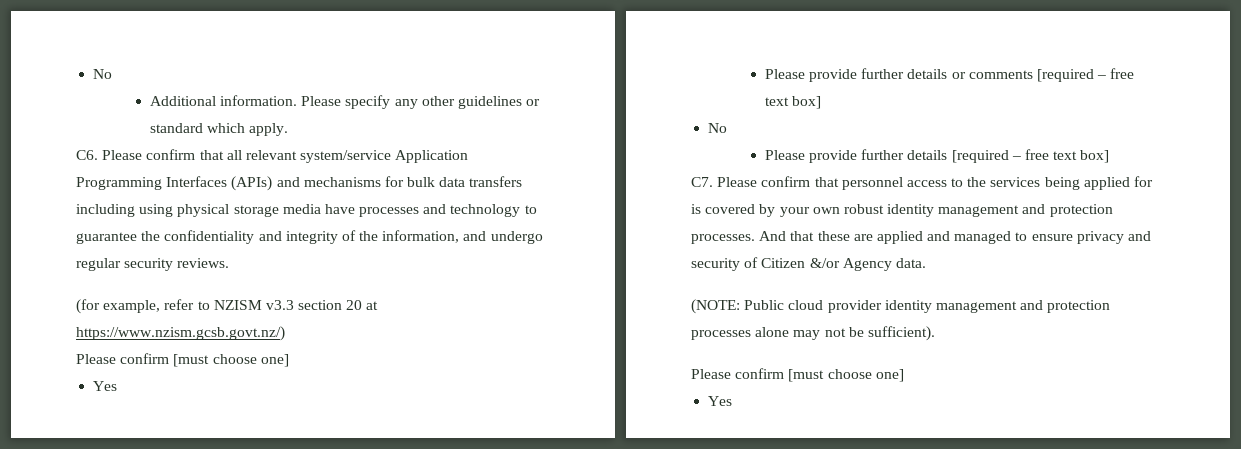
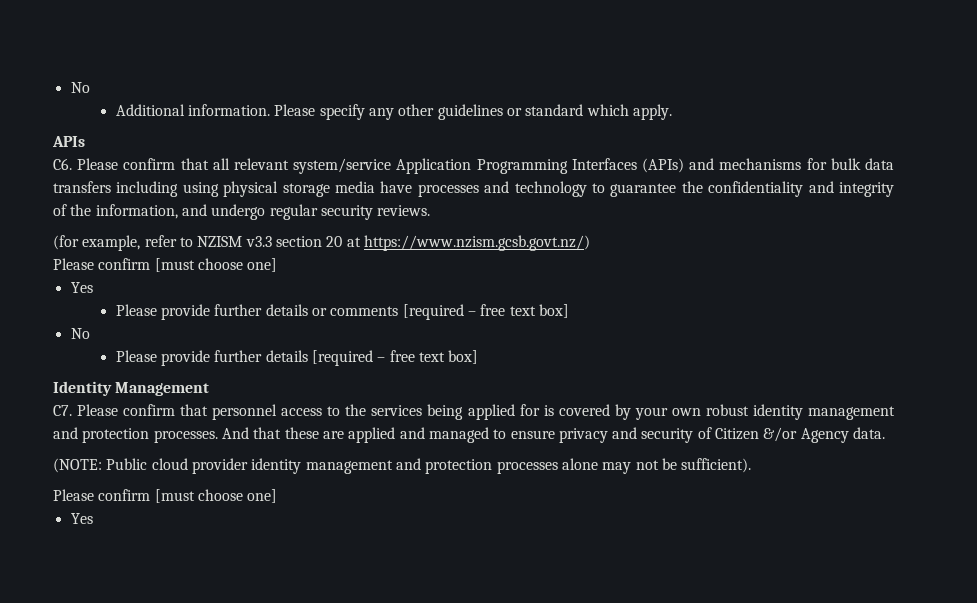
(289, 129) none -> [52,136,85,147] // APIs
(1110, 156) none -> [53,381,210,396] // Identity Management

